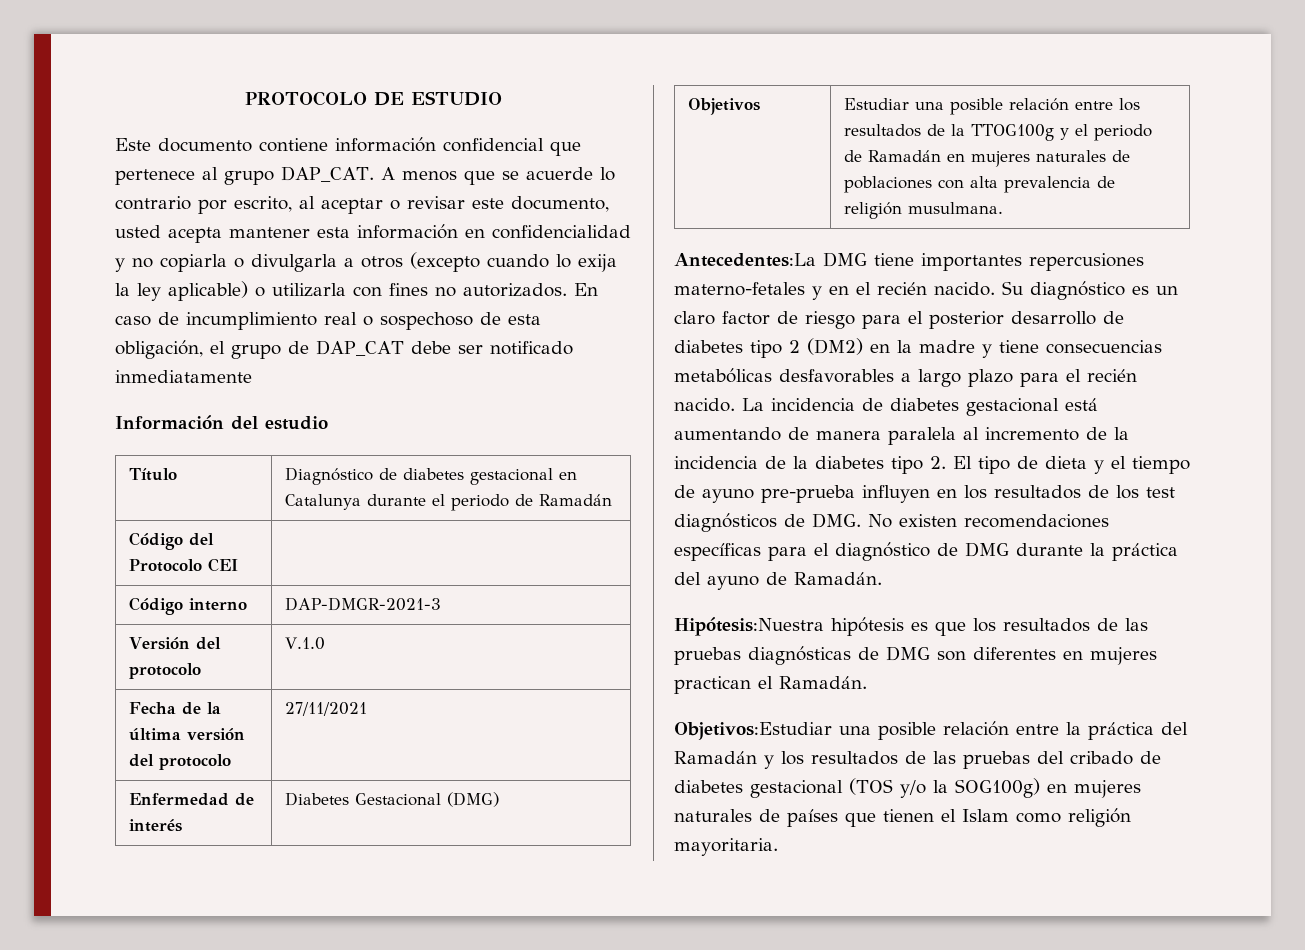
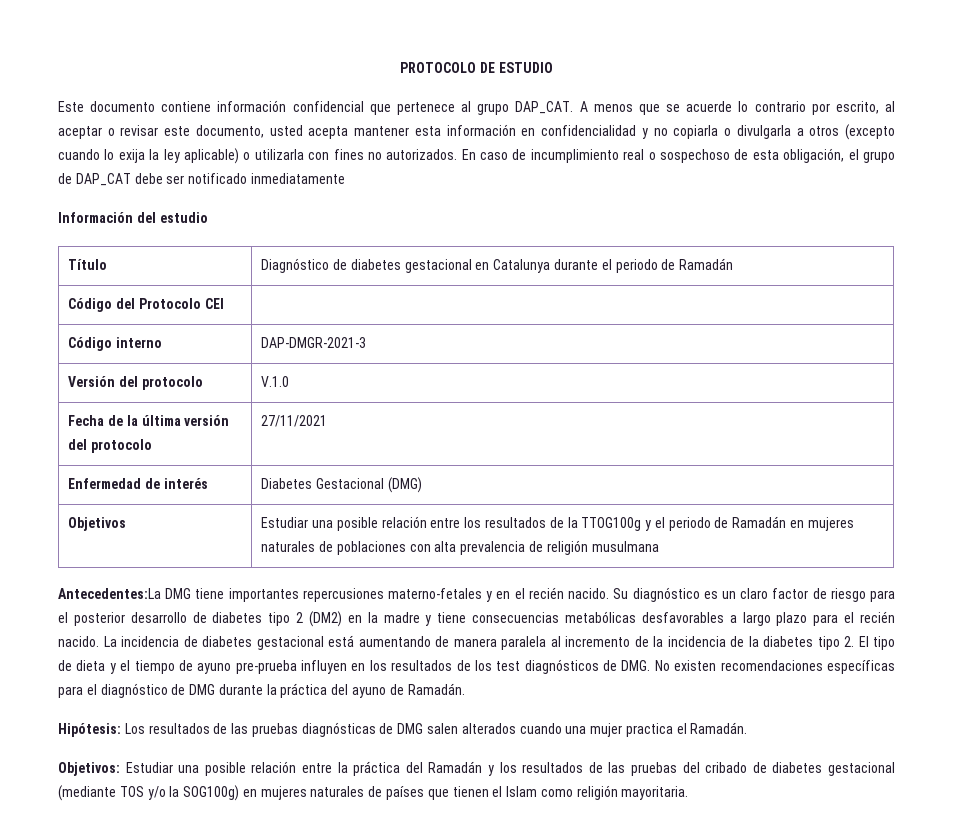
[908,202,1004,214] musulmana. -> [591,541,659,552] musulmana
[674,617,996,636] Hipótesis:Nuestra hipótesis es que los -> [58,723,145,737] Hipótesis: Los
[937,647,1157,665] [674,676,751,694] son diferentes en mujeres practican -> [427,723,673,737] salen alterados cuando una mujer practica
[674,722,832,740] Objetivos:Estudiar -> [58,762,173,776] Objetivos: Estudiar
[849,778,893,795] (TOS -> [58,785,144,801] (mediante TOS

